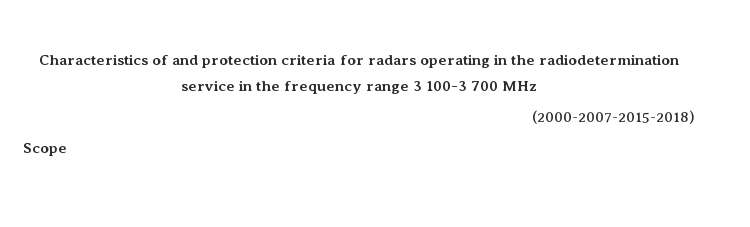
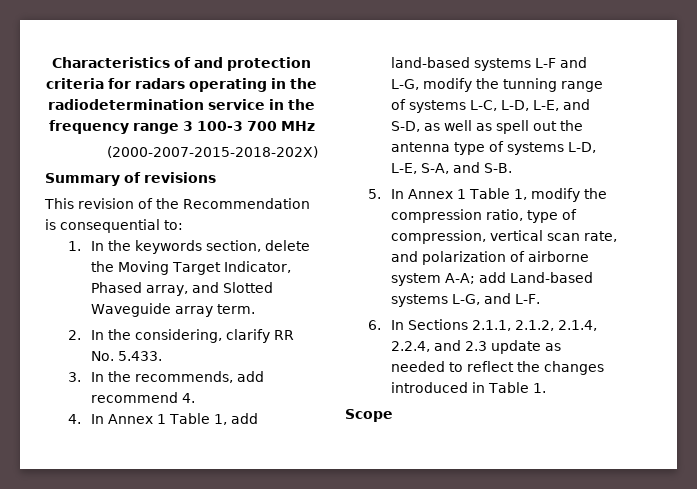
[532,110,695,124] (2000-2007-2015-2018) -> [107,146,318,158] [45,172,216,186] [44,198,310,209] [45,219,183,233] [67,240,310,254] [90,261,291,275] [90,282,273,296] [90,303,255,317] [67,329,294,343] [90,351,162,361] [67,371,264,383] [90,392,195,403] [67,413,258,425] [390,57,587,71] [390,78,603,92] [390,99,590,113] [390,120,583,134] [390,141,596,155] [390,162,512,174] [367,188,607,202] [390,209,577,223] [390,230,617,244] [390,251,589,265] [390,272,593,286] [390,293,540,307] [367,319,597,331] [390,340,561,354] [390,361,604,375] [390,382,546,393] (2000-2007-2015-2018-202X) // Summary of revisions // This revision of the Recommendation is consequential to: // 1. In the keywords section, delete the Moving Target Indicator, Phased array, and Slotted Waveguide array term. // 2. In the considering, clarify RR No. 5.433. // 3. In the recommends, add recommend 4. // 4. In Annex 1 Table 1, add land-based systems L-F and L-G, modify the tunning range of systems L-C, L-D, L-E, and S-D, as well as spell out the antenna type of systems L-D, L-E, S-A, and S-B. // 5. In Annex 1 Table 1, modify the compression ratio, type of compression, vertical scan rate, and polarization of airborne system A-A; add Land-based systems L-G, and L-F. // 6. In Sections 2.1.1, 2.1.2, 2.1.4, 2.2.4, and 2.3 update as needed to reflect the changes introduced in Table 1.

